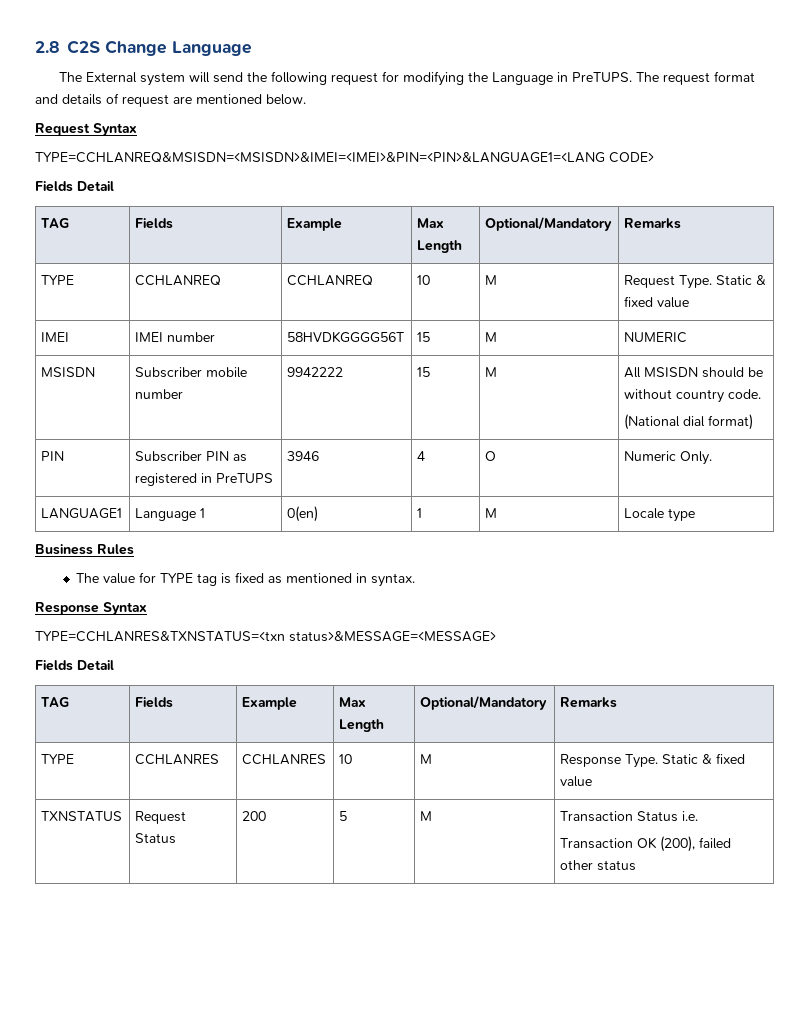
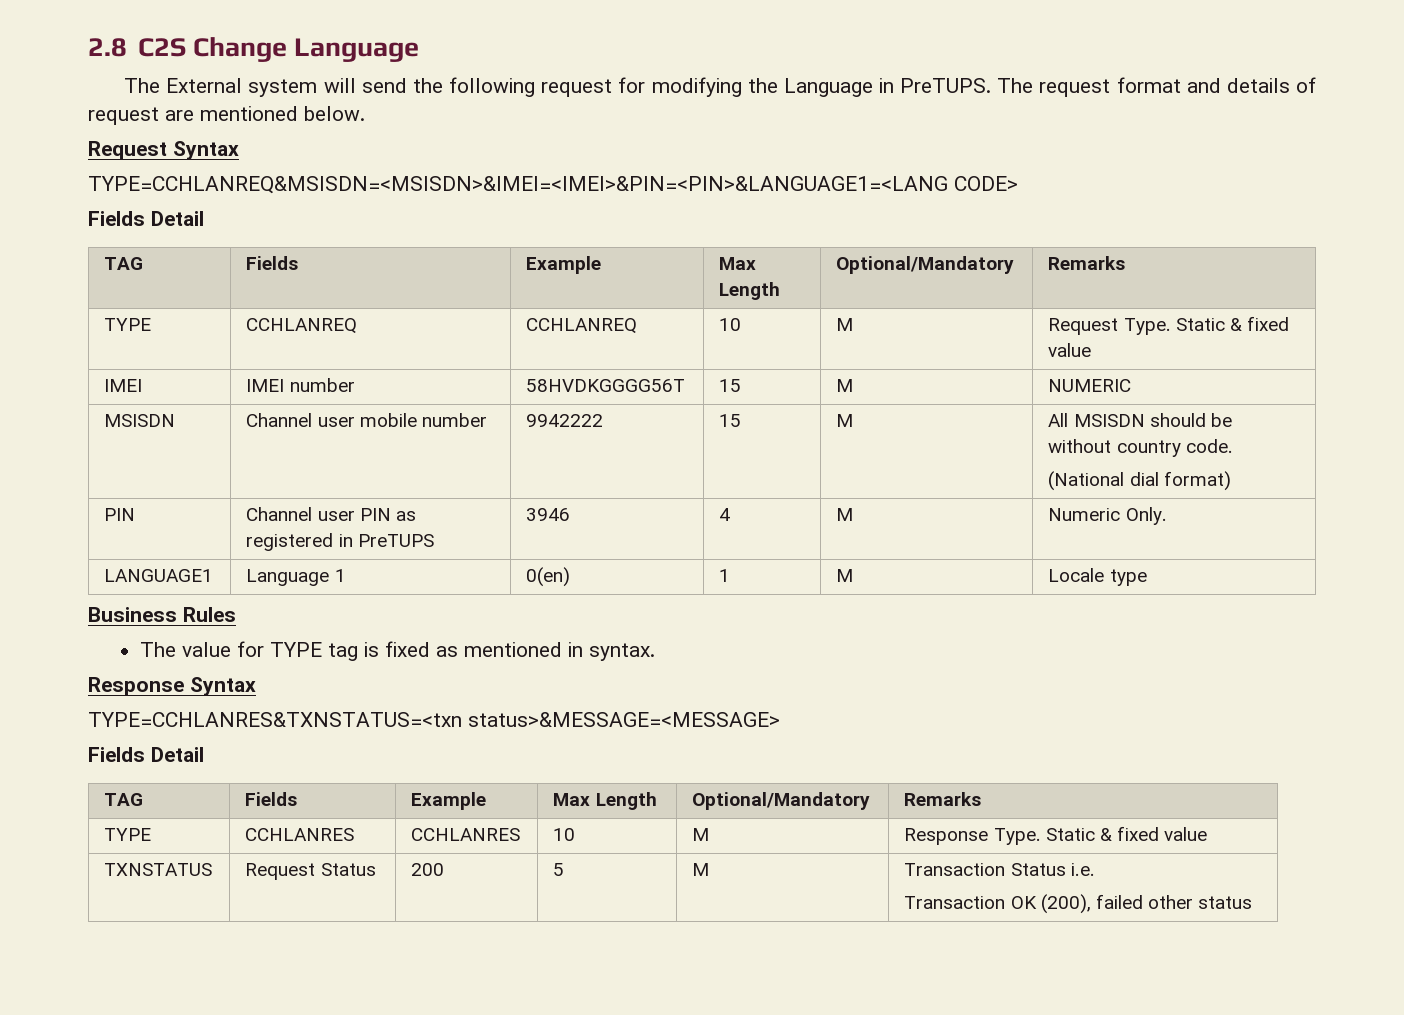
[135,367,203,378] Subscriber -> [246,413,355,427] Channel user
[135,451,203,462] Subscriber -> [246,507,355,521] Channel user
[485,451,497,461] O -> [836,508,854,521] M

